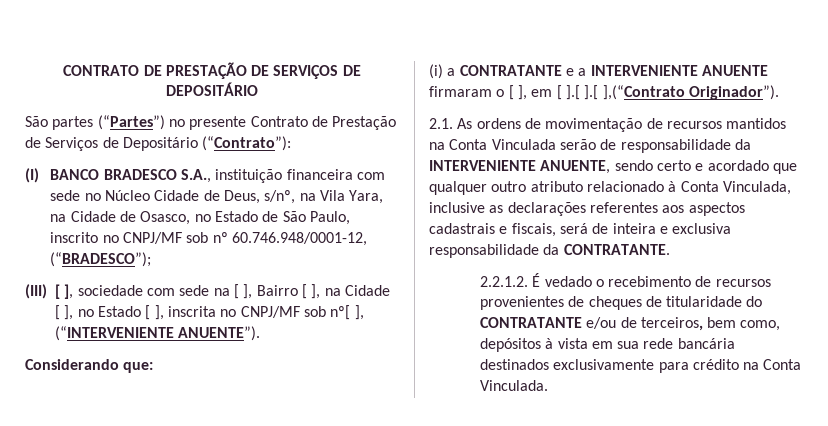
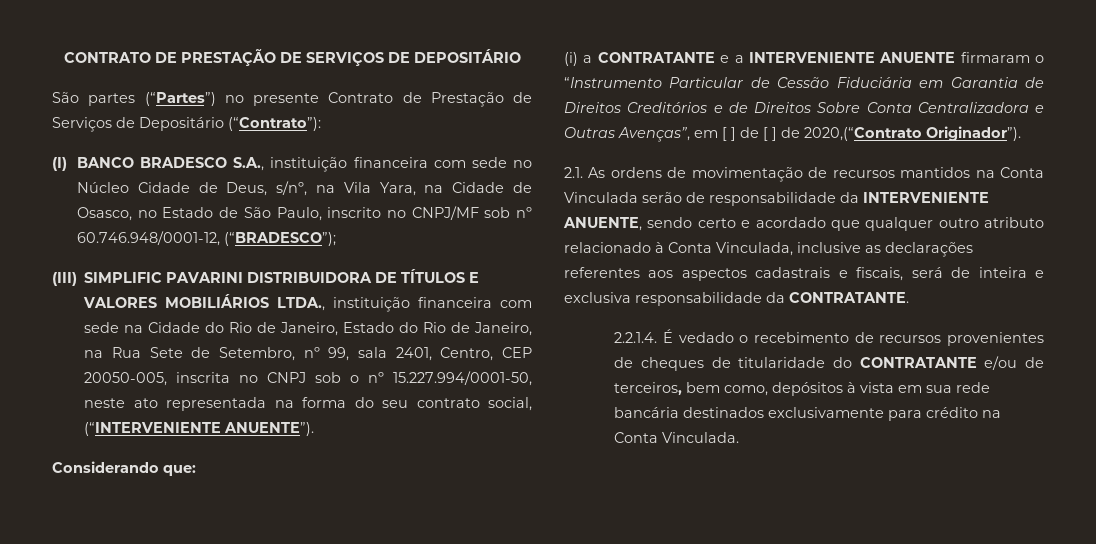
[55,284,390,299] [55,305,364,320] [ ], sociedade com sede na [ ], Bairro [ ], na Cidade [ ], no Estado [ ], inscrita no CNPJ/MF sob nº[ ], -> [84,269,480,283] [83,294,532,312] [84,322,533,336] [84,347,532,361] [84,371,532,386] [84,397,532,411] SIMPLIFIC PAVARINI DISTRIBUIDORA DE TÍTULOS E VALORES MOBILIÁRIOS LTDA., instituição financeira com sede na Cidade do Rio de Janeiro, Estado do Rio de Janeiro, na Rua Sete de Setembro, nº 99, sala 2401, Centro, CEP 20050-005, inscrita no CNPJ sob o nº 15.227.994/0001-50, neste ato representada na forma do seu contrato social,
[508,85,685,100] [ ], em [ ].[ ].[ ],(“Contrato -> [564,77,1044,88] [564,102,1044,113] [564,127,922,142] “Instrumento Particular de Cessão Fiduciária em Garantia de Direitos Creditórios e de Direitos Sobre Conta Centralizadora e Outras Avenças”, em [ ] de [ ] de 2020,(“Contrato
[479,276,528,287] 2.2.1.2. -> [614,332,658,343] 2.2.1.4.

